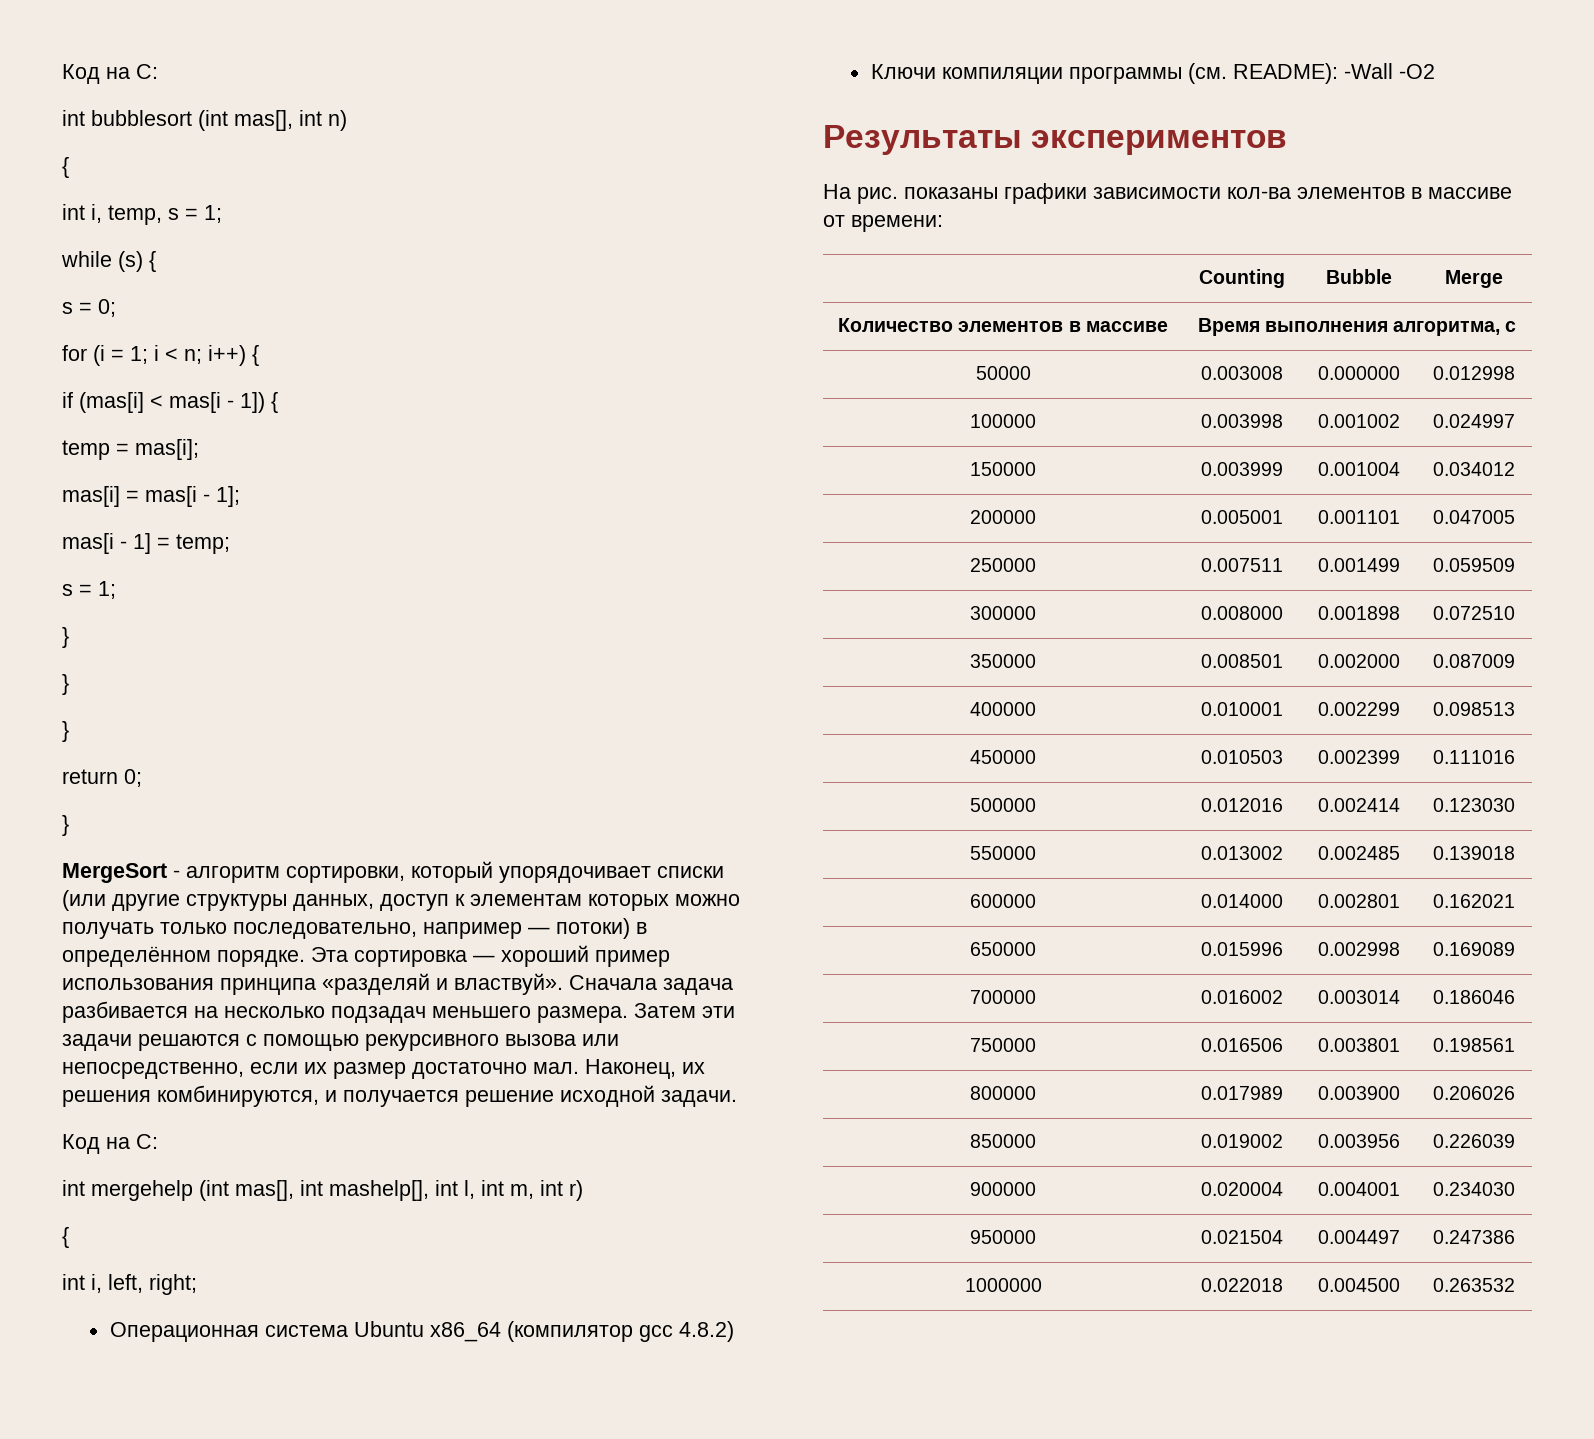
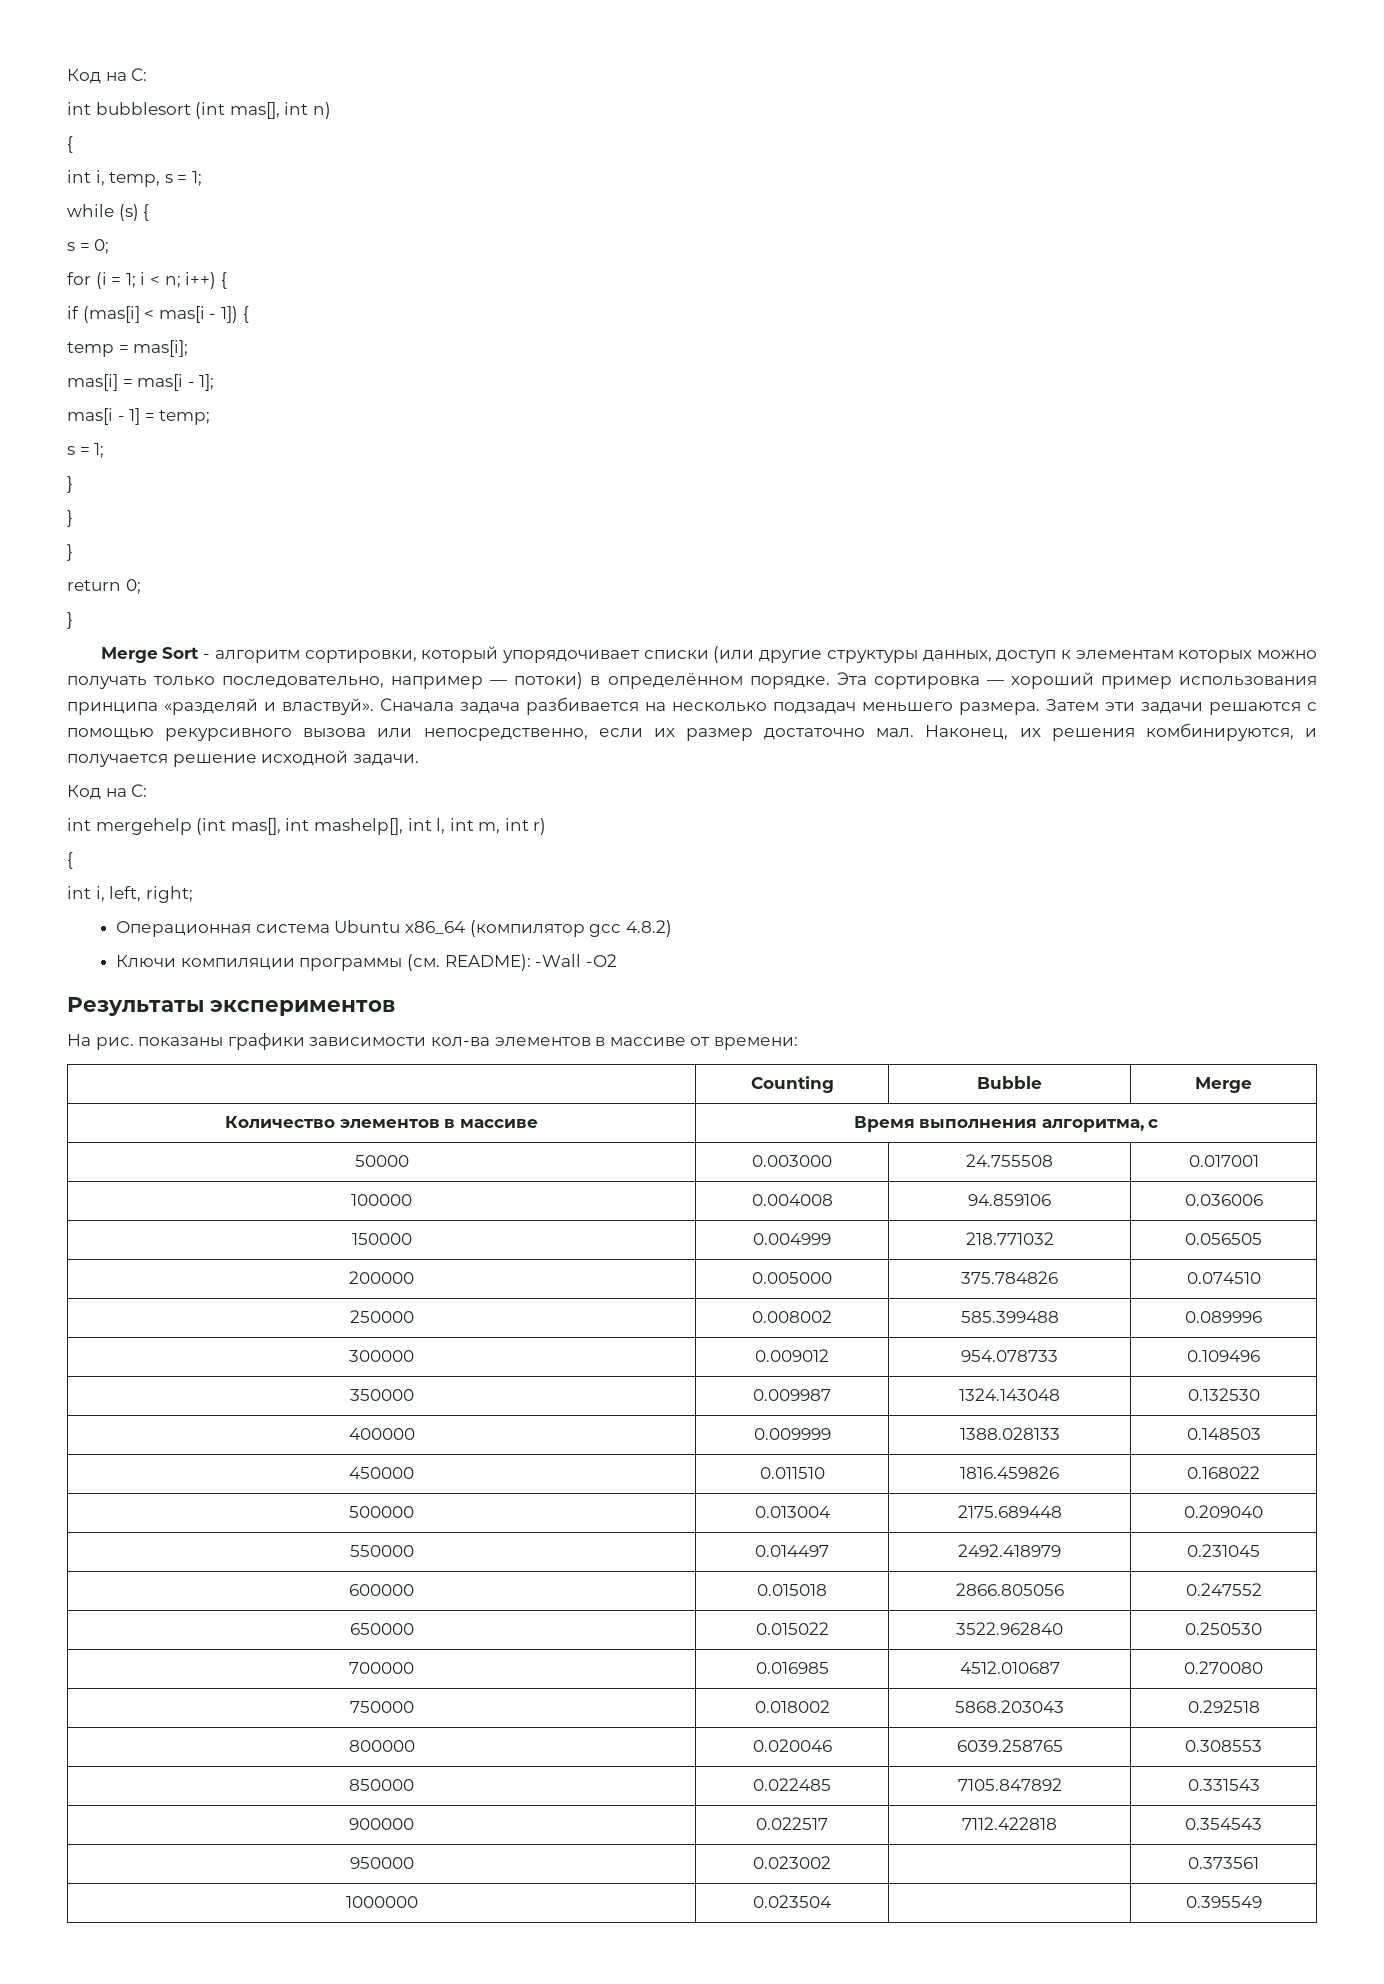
[62,863,167,883] MergeSort -> [100,647,200,663] Merge Sort
[1201,366,1283,380] [1318,366,1400,380] [1433,366,1515,380] [970,414,1036,428] [1201,414,1283,428] [1318,414,1400,428] [1433,414,1515,428] [970,462,1036,476] [1201,462,1283,476] [1318,462,1400,476] [1433,462,1515,476] [970,510,1036,524] [1201,510,1283,524] [1318,510,1400,524] [1433,510,1515,524] [970,558,1036,572] [1201,558,1283,572] [1318,558,1400,572] [1433,558,1515,572] [970,606,1036,620] [1201,606,1283,620] [1318,606,1400,620] [1433,606,1515,620] [970,654,1036,668] [1201,654,1283,668] [1318,654,1400,668] [1433,654,1515,668] [970,702,1036,716] [1201,702,1283,716] [1318,702,1400,716] [1433,702,1515,716] [970,750,1036,764] [1201,750,1283,764] [1318,750,1400,764] [1433,750,1515,764] [970,798,1036,812] [1201,798,1283,812] [1318,798,1400,812] [1433,798,1515,812] [970,846,1036,860] [1201,846,1283,860] [1318,846,1400,860] [1433,846,1515,860] [970,894,1036,908] [1201,894,1283,908] [1318,894,1400,908] [1433,894,1515,908] [970,942,1036,956] [1201,942,1283,956] [1318,942,1400,956] [1433,942,1515,956] [970,990,1036,1004] [1201,990,1283,1004] [1318,990,1400,1004] [1433,990,1515,1004] [970,1038,1036,1052] [1201,1038,1283,1052] [1318,1038,1400,1052] [1433,1038,1515,1052] [970,1086,1036,1100] [1201,1086,1283,1100] [1318,1086,1400,1100] [1433,1086,1515,1100] [970,1134,1036,1148] [1201,1134,1283,1148] [1318,1134,1400,1148] [1433,1134,1515,1148] [970,1182,1036,1196] [1201,1182,1283,1196] [1318,1182,1400,1196] [1433,1182,1515,1196] [970,1230,1036,1244] [1201,1230,1283,1244] [1318,1230,1400,1244] [1433,1230,1515,1244] [964,1278,1042,1292] [1201,1278,1283,1292] [1318,1278,1400,1292] [1433,1278,1515,1292] 0.003008 | 0.000000 | 0.012998 // 100000 | 0.003998 | 0.001002 | 0.024997 // 150000 | 0.003999 | 0.001004 | 0.034012 // 200000 | 0.005001 | 0.001101 | 0.047005 // 250000 | 0.007511 | 0.001499 | 0.059509 // 300000 | 0.008000 | 0.001898 | 0.072510 // 350000 | 0.008501 | 0.002000 | 0.087009 // 400000 | 0.010001 | 0.002299 | 0.098513 // 450000 | 0.010503 | 0.002399 | 0.111016 // 500000 | 0.012016 | 0.002414 | 0.123030 // 550000 | 0.013002 | 0.002485 | 0.139018 // 600000 | 0.014000 | 0.002801 | 0.162021 // 650000 | 0.015996 | 0.002998 | 0.169089 // 700000 | 0.016002 | 0.003014 | 0.186046 // 750000 | 0.016506 | 0.003801 | 0.198561 // 800000 | 0.017989 | 0.003900 | 0.206026 // 850000 | 0.019002 | 0.003956 | 0.226039 // 900000 | 0.020004 | 0.004001 | 0.234030 // 950000 | 0.021504 | 0.004497 | 0.247386 // 1000000 | 0.022018 | 0.004500 | 0.263532 -> [752,1155,832,1167] [966,1154,1053,1167] [1188,1155,1259,1167] [351,1194,412,1206] [751,1194,833,1206] [968,1194,1051,1206] [1184,1194,1263,1206] [351,1233,412,1245] [753,1233,831,1245] [965,1232,1054,1245] [1185,1233,1262,1245] [349,1271,414,1284] [752,1272,832,1284] [961,1271,1058,1284] [1186,1272,1261,1284] [349,1310,414,1323] [752,1310,832,1323] [960,1311,1059,1323] [1185,1311,1262,1323] [349,1350,414,1362] [755,1349,829,1362] [961,1350,1058,1362] [1187,1350,1260,1362] [349,1389,414,1401] [753,1389,831,1401] [959,1388,1060,1401] [1187,1388,1260,1401] [348,1428,415,1440] [753,1428,831,1440] [959,1427,1060,1440] [1186,1428,1261,1440] [349,1467,414,1479] [759,1467,825,1479] [960,1466,1059,1479] [1187,1466,1260,1479] [349,1506,414,1518] [754,1506,830,1518] [957,1505,1062,1518] [1184,1505,1263,1518] [349,1545,414,1557] [755,1545,829,1557] [958,1544,1061,1557] [1187,1544,1260,1557] [349,1584,414,1596] [757,1584,827,1596] [955,1583,1064,1596] [1185,1583,1262,1596] [349,1623,414,1635] [755,1622,829,1635] [956,1622,1063,1635] [1185,1622,1262,1635] [349,1662,414,1674] [755,1662,829,1674] [959,1661,1060,1674] [1184,1661,1263,1674] [349,1701,414,1713] [754,1700,830,1713] [955,1700,1064,1713] [1187,1700,1260,1713] [348,1740,415,1752] [752,1739,832,1752] [956,1739,1063,1752] [1185,1740,1262,1752] [349,1779,414,1791] [753,1778,831,1791] [957,1778,1062,1791] [1187,1779,1260,1791] [349,1818,414,1830] [756,1817,828,1830] [962,1817,1057,1830] [1185,1818,1262,1830] [349,1857,414,1869] [753,1856,831,1869] [1188,1857,1259,1869] [345,1896,418,1908] [753,1895,831,1908] [1185,1896,1262,1908] 0.003000 | 24.755508 | 0.017001 // 100000 | 0.004008 | 94.859106 | 0.036006 // 150000 | 0.004999 | 218.771032 | 0.056505 // 200000 | 0.005000 | 375.784826 | 0.074510 // 250000 | 0.008002 | 585.399488 | 0.089996 // 300000 | 0.009012 | 954.078733 | 0.109496 // 350000 | 0.009987 | 1324.143048 | 0.132530 // 400000 | 0.009999 | 1388.028133 | 0.148503 // 450000 | 0.011510 | 1816.459826 | 0.168022 // 500000 | 0.013004 | 2175.689448 | 0.209040 // 550000 | 0.014497 | 2492.418979 | 0.231045 // 600000 | 0.015018 | 2866.805056 | 0.247552 // 650000 | 0.015022 | 3522.962840 | 0.250530 // 700000 | 0.016985 | 4512.010687 | 0.270080 // 750000 | 0.018002 | 5868.203043 | 0.292518 // 800000 | 0.020046 | 6039.258765 | 0.308553 // 850000 | 0.022485 | 7105.847892 | 0.331543 // 900000 | 0.022517 | 7112.422818 | 0.354543 // 950000 | 0.023002 | | 0.373561 // 1000000 | 0.023504 | | 0.395549

